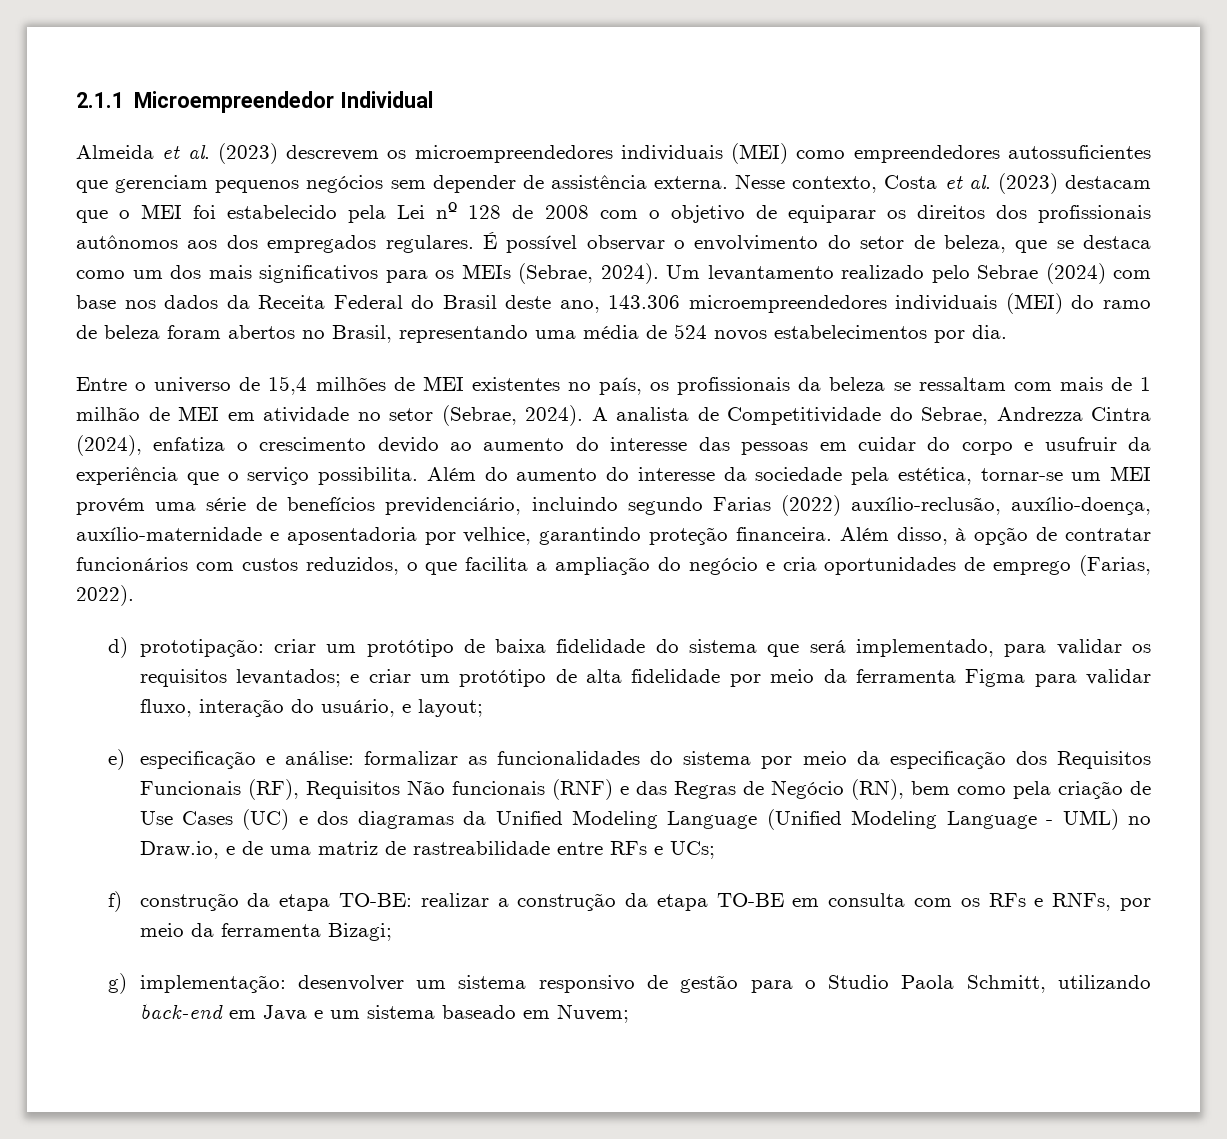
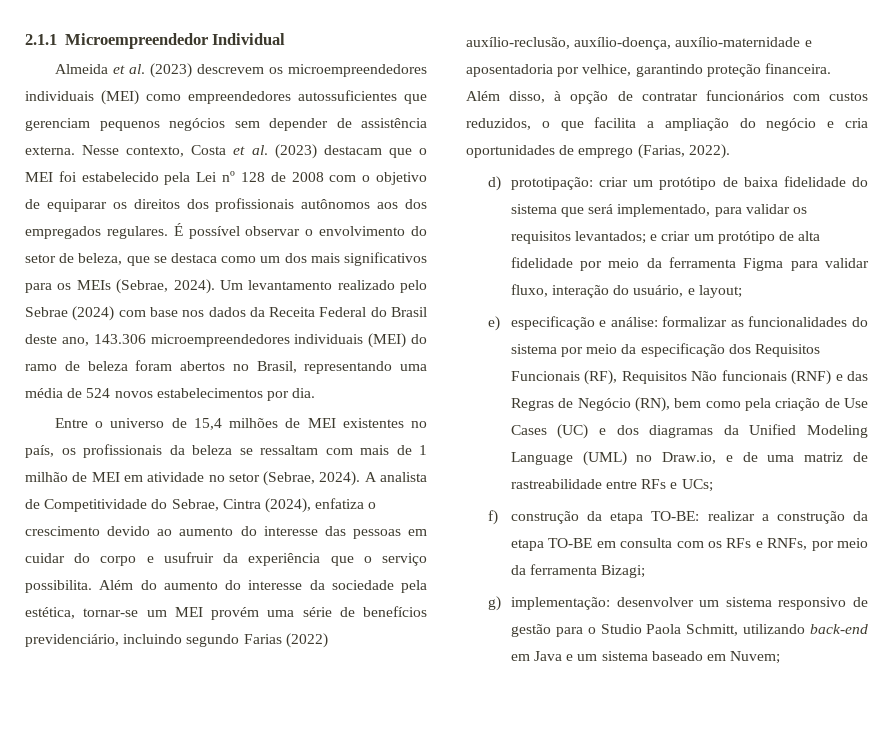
[996,407,1083,421] Andrezza -> (219, 505) none
[766,809,1119,830] (Unified Modeling Language - UML) -> [582,451,627,466] (UML)

